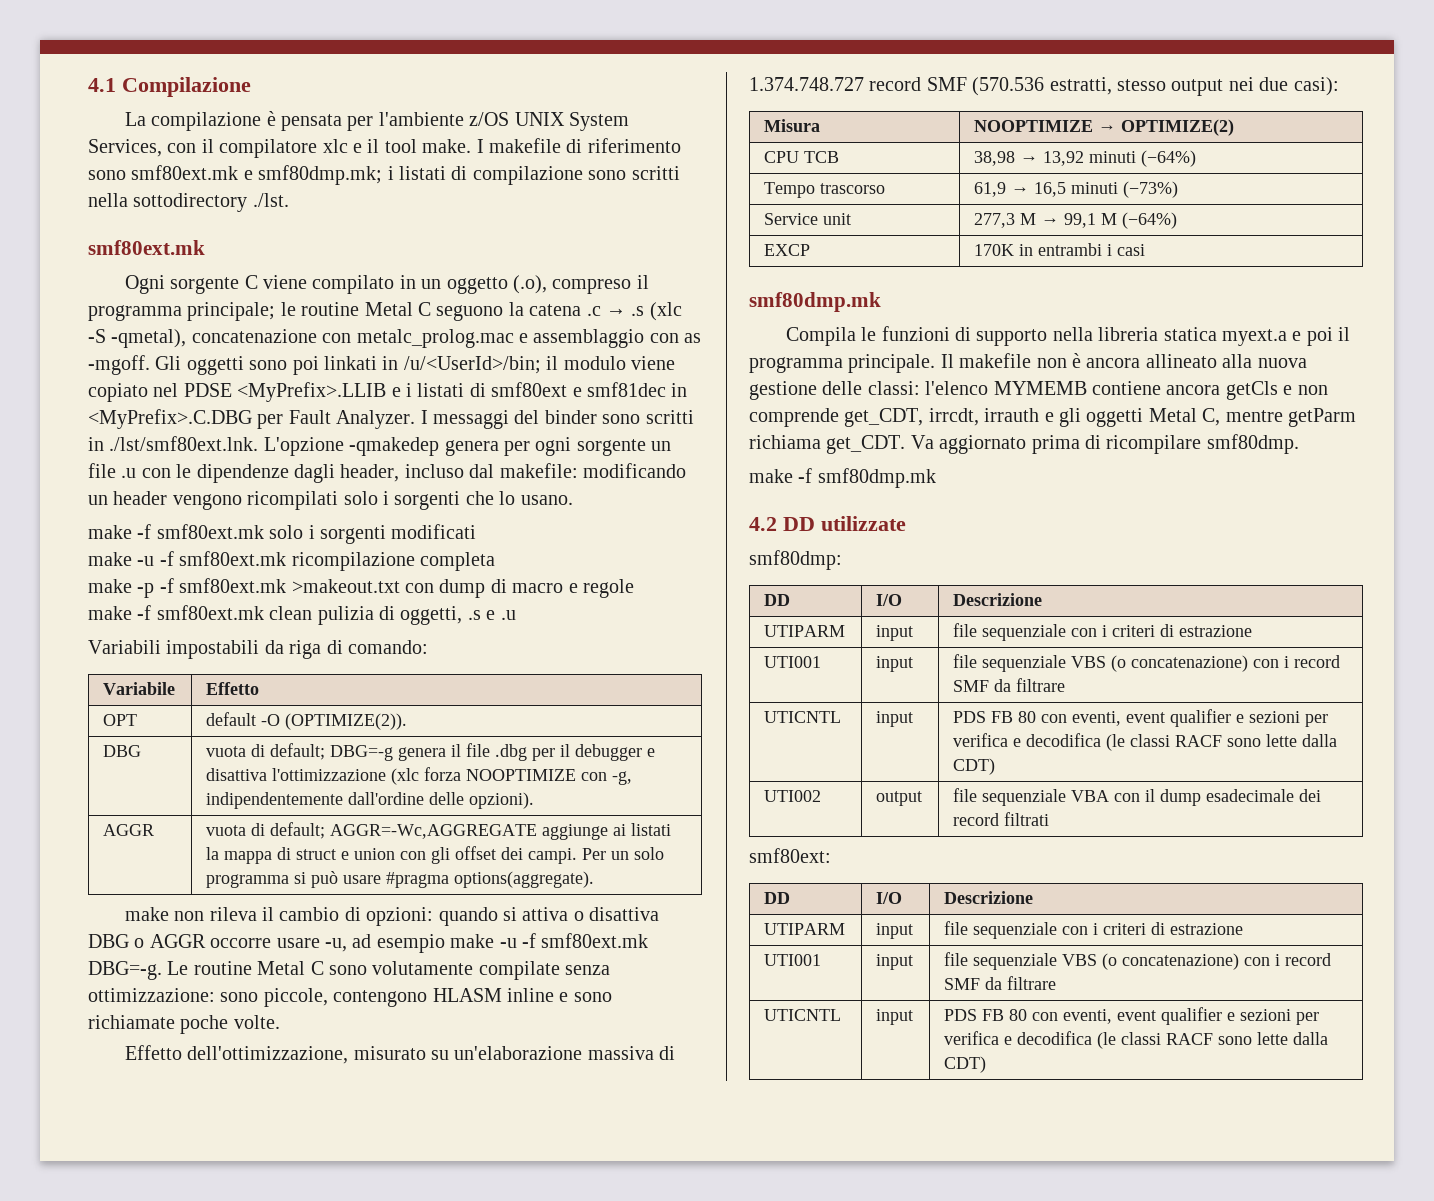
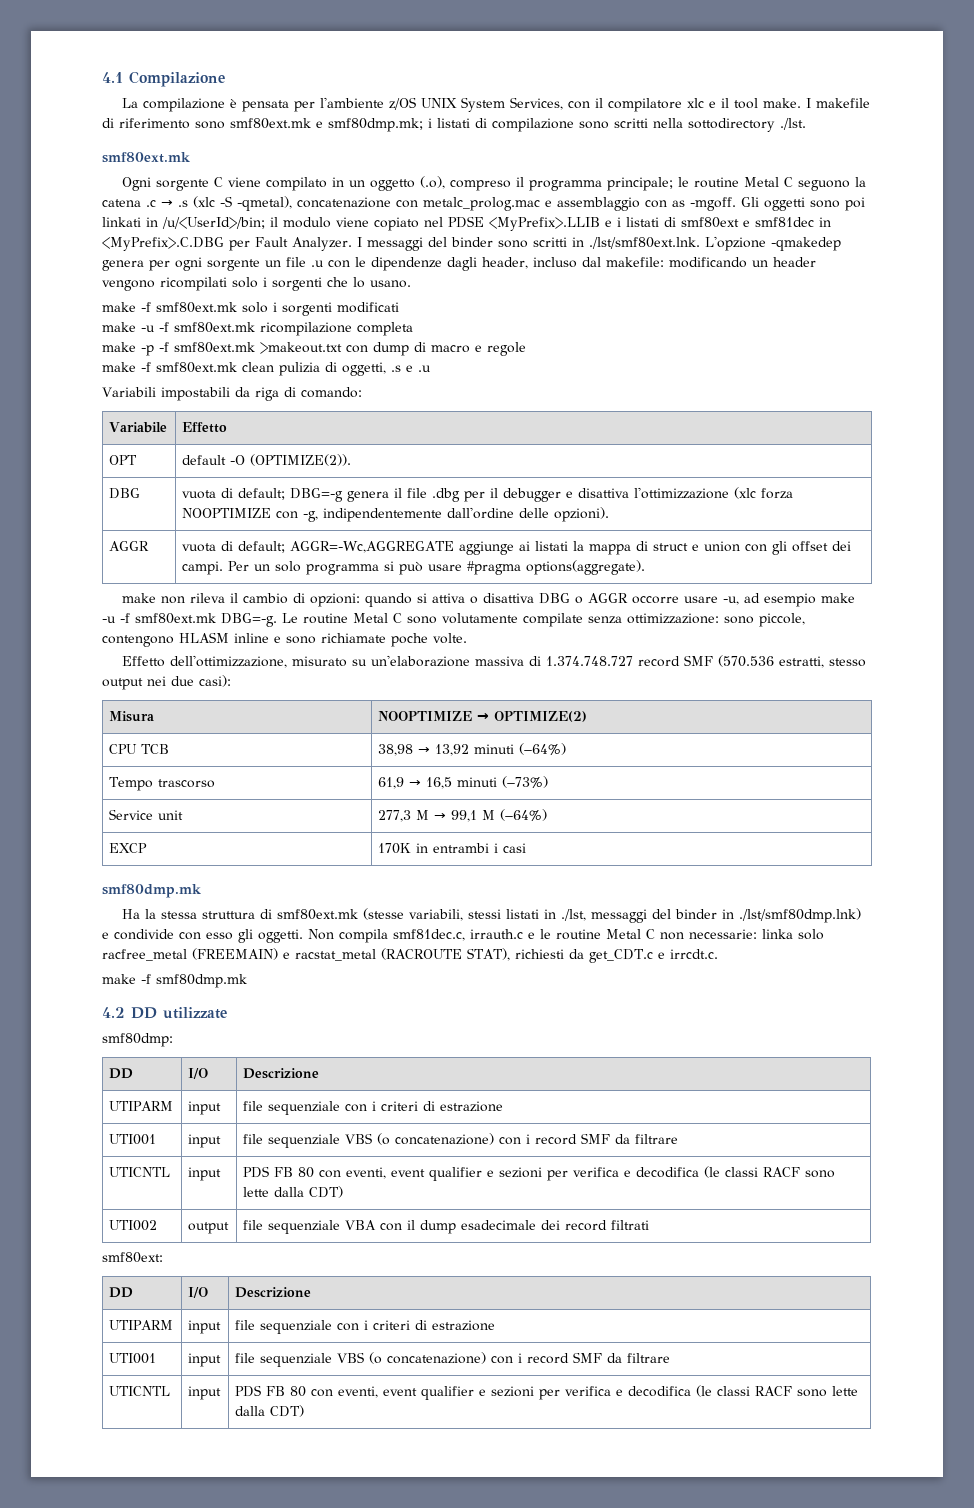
[785,326,1351,346] [749,353,1307,373] [749,381,1328,400] [749,408,1356,427] [749,434,1299,454] Compila le funzioni di supporto nella libreria statica myext.a e poi il programma principale. Il makefile non è ancora allineato alla nuova gestione delle classi: l'elenco MYMEMB contiene ancora getCls e non comprende get_CDT, irrcdt, irrauth e gli oggetti Metal C, mentre getParm richiama get_CDT. Va aggiornato prima di ricompilare smf80dmp. -> [121,908,861,923] [102,929,824,943] [102,948,718,963] Ha la stessa struttura di smf80ext.mk (stesse variabili, stessi listati in ./lst, messaggi del binder in ./lst/smf80dmp.lnk) e condivide con esso gli oggetti. Non compila smf81dec.c, irrauth.c e le routine Metal C non necessarie: linka solo racfree_metal (FREEMAIN) e racstat_metal (RACROUTE STAT), richiesti da get_CDT.c e irrcdt.c.

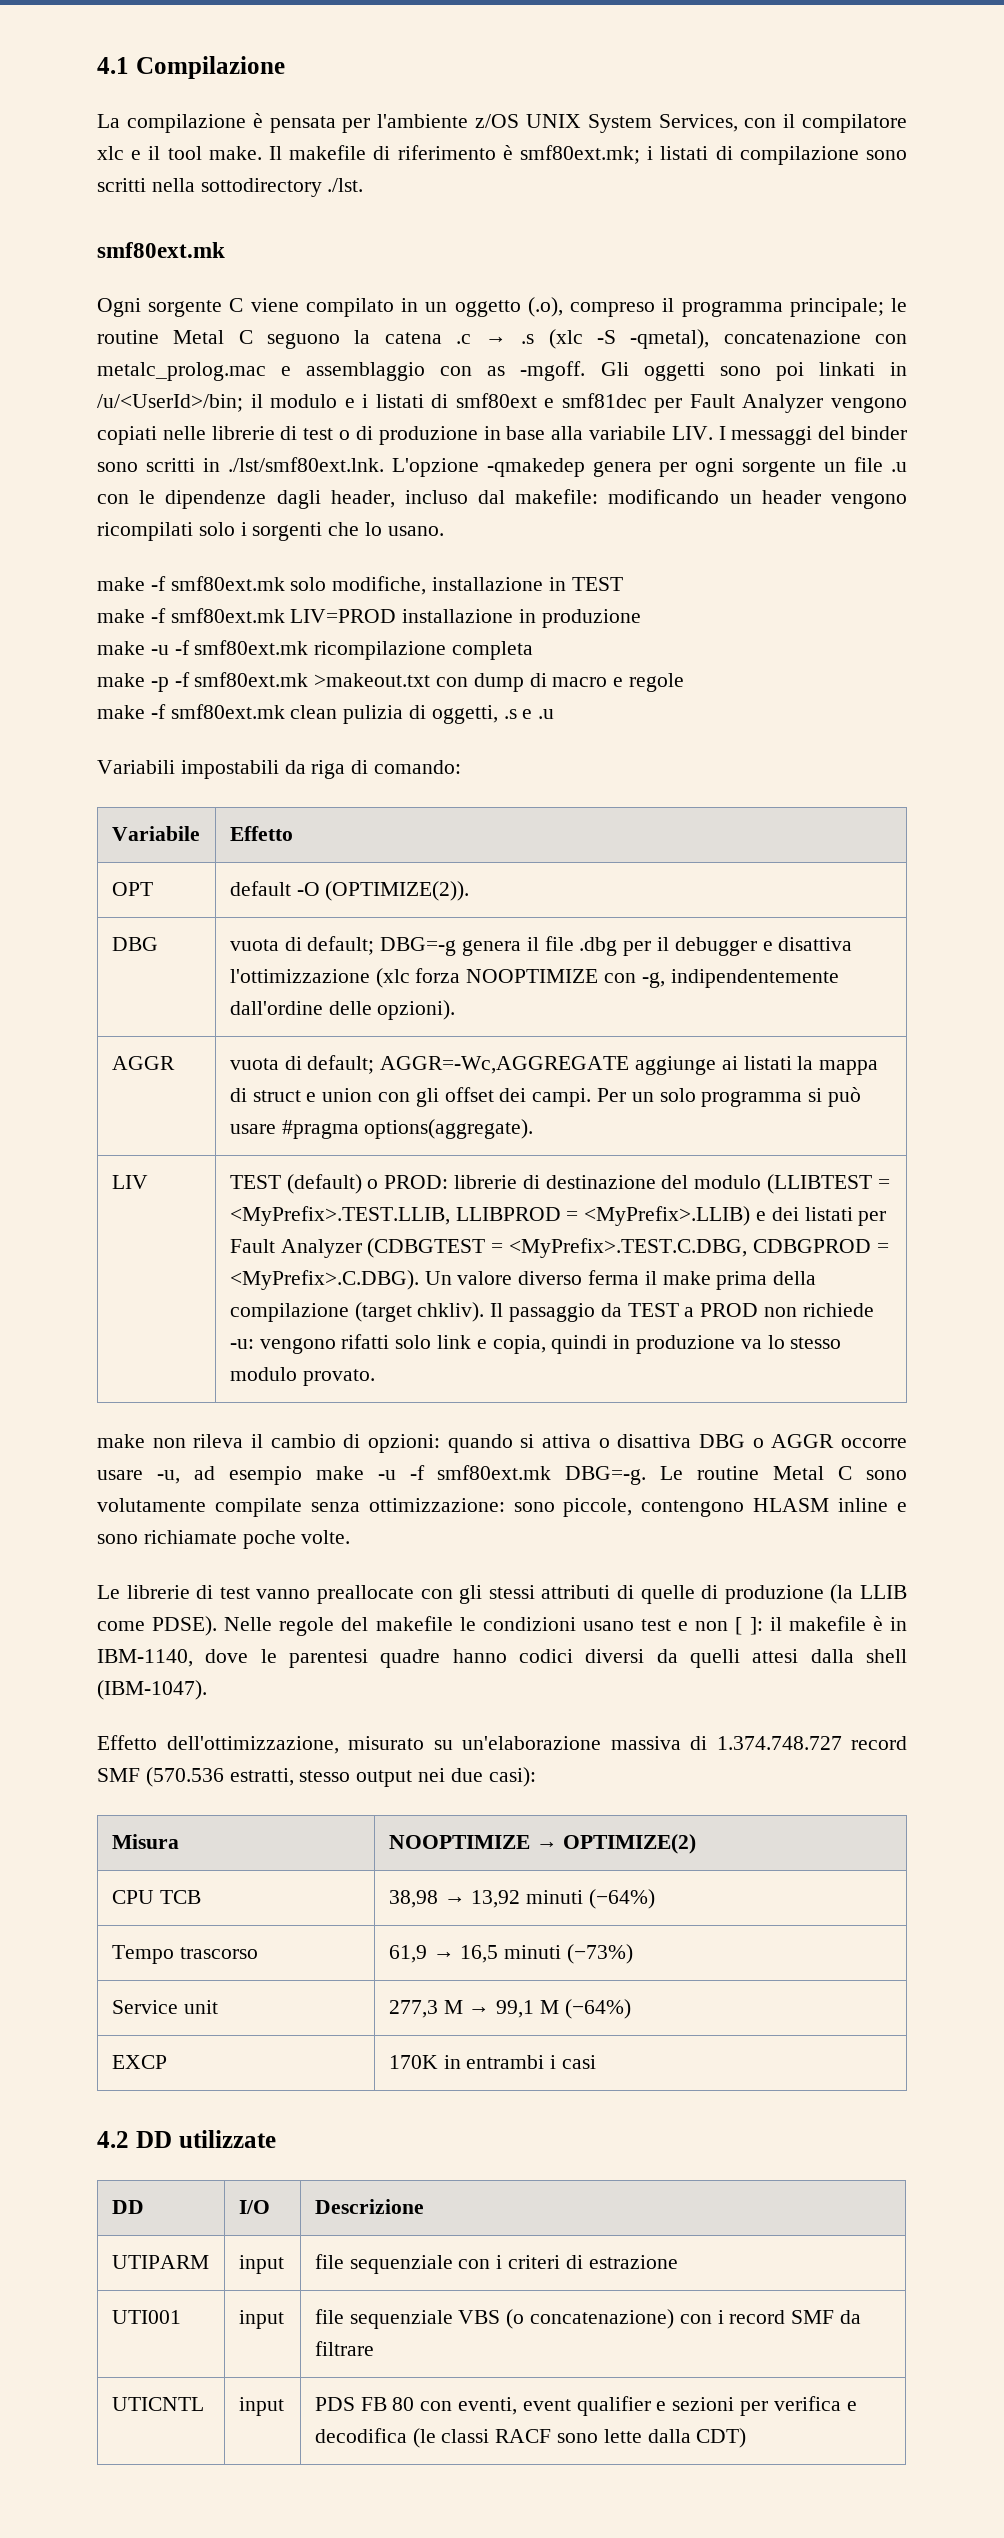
[805,98,811,108] I -> [269,146,282,160] Il
[195,118,423,132] sono smf80ext.mk e smf80dmp.mk; -> [502,145,640,164] è smf80ext.mk;
[336,216,600,231] viene copiato nel PDSE <MyPrefix>.LLIB -> (338, 401) none
[819,217,831,227] [102,237,352,251] in <MyPrefix>.C.DBG per Fault Analyzer. -> [654,394,908,413] [97,426,713,445] per Fault Analyzer vengono copiati nelle librerie di test o di produzione in base alla variabile LIV.
[273,302,399,316] i sorgenti modificati -> [332,576,623,595] [97,608,641,628] modifiche, installazione in TEST // make -f smf80ext.mk LIV=PROD installazione in produzione
(646, 567) none -> [111,1175,148,1189] [229,1174,890,1194] [229,1206,887,1226] [229,1238,889,1258] [229,1270,817,1290] [229,1302,874,1322] [229,1334,842,1354] [229,1367,375,1386] // LIV | TEST (default) o PROD: librerie di destinazione del modulo (LLIBTEST = <MyPrefix>.TEST.LLIB, LLIBPROD = <MyPrefix>.LLIB) e dei listati per Fault Analyzer (CDBGTEST = <MyPrefix>.TEST.C.DBG, CDBGPROD = <MyPrefix>.C.DBG). Un valore diverso ferma il make prima della compilazione (target chkliv). Il passaggio da TEST a PROD non richiede -u: vengono rifatti solo link e copia, quindi in produzione va lo stesso modulo provato.
(467, 638) none -> [97,1584,908,1604] [97,1616,908,1636] [97,1649,908,1668] [97,1680,207,1700] // Le librerie di test vanno preallocate con gli stessi attributi di quelle di produzione (la LLIB come PDSE). Nelle regole del makefile le condizioni usano test e non [ ]: il makefile è in IBM-1140, dove le parentesi quadre hanno codici diversi da quelli attesi dalla shell (IBM-1047).
[102,884,202,898] [121,908,861,923] [102,929,824,943] [102,948,718,963] [102,974,247,988] // smf80dmp.mk // Ha la stessa struttura di smf80ext.mk (stesse variabili, stessi listati in ./lst, messaggi del binder in ./lst/smf80dmp.lnk) e condivide con esso gli oggetti. Non compila smf81dec.c, irrauth.c e le routine Metal C non necessarie: linka solo racfree_metal (FREEMAIN) e racstat_metal (RACROUTE STAT), richiesti da get_CDT.c e irrcdt.c. // make -f smf80dmp.mk -> (597, 2062) none
[102,1033,173,1047] // smf80dmp: -> (276, 2139) none
[109,1220,158,1231] [188,1222,230,1234] [243,1220,650,1234] [102,1252,163,1263] [109,1287,134,1298] [188,1287,209,1298] [235,1287,312,1298] [109,1320,174,1330] [188,1320,222,1334] [235,1320,496,1334] [109,1353,157,1364] [188,1353,222,1367] [235,1352,671,1367] [109,1386,171,1396] [188,1386,222,1400] [235,1385,859,1400] [235,1405,305,1417] // UTI002 | output | file sequenziale VBA con il dump esadecimale dei record filtrati // smf80ext: // DD | I/O | Descrizione // UTIPARM | input | file sequenziale con i criteri di estrazione // UTI001 | input | file sequenziale VBS (o concatenazione) con i record SMF da filtrare // UTICNTL | input | PDS FB 80 con eventi, event qualifier e sezioni per verifica e decodifica (le classi RACF sono lette dalla CDT) -> (747, 2438) none

